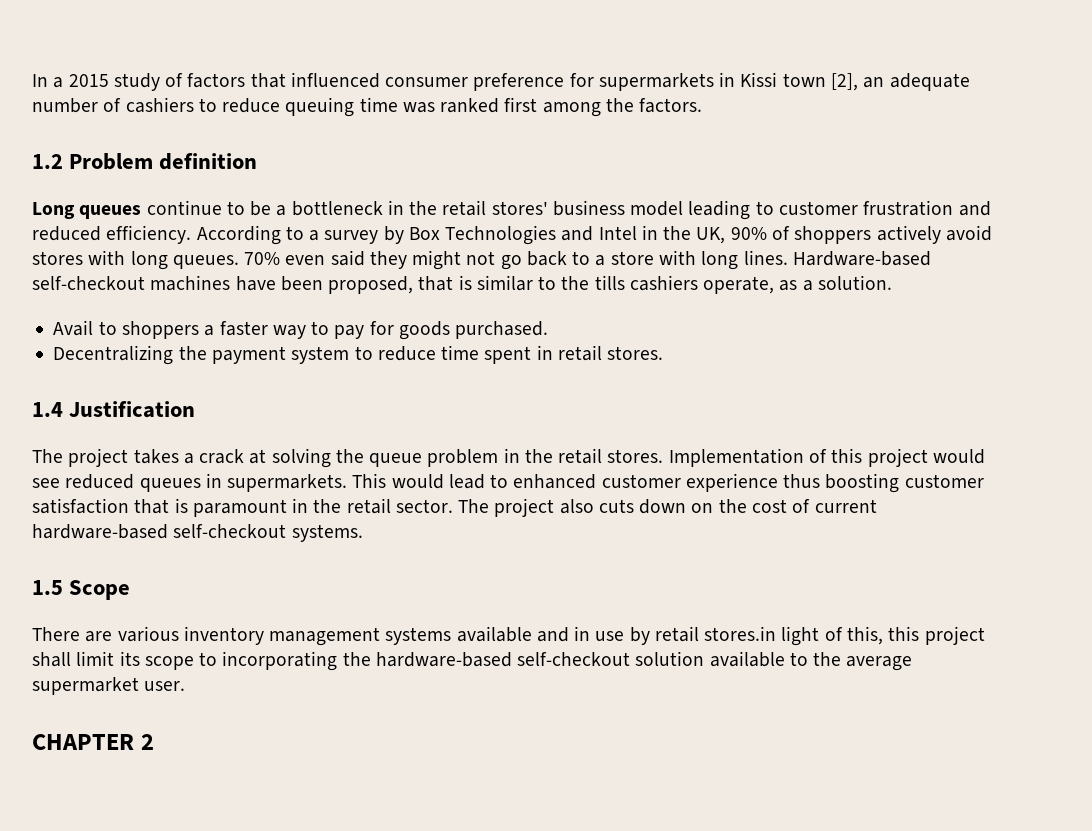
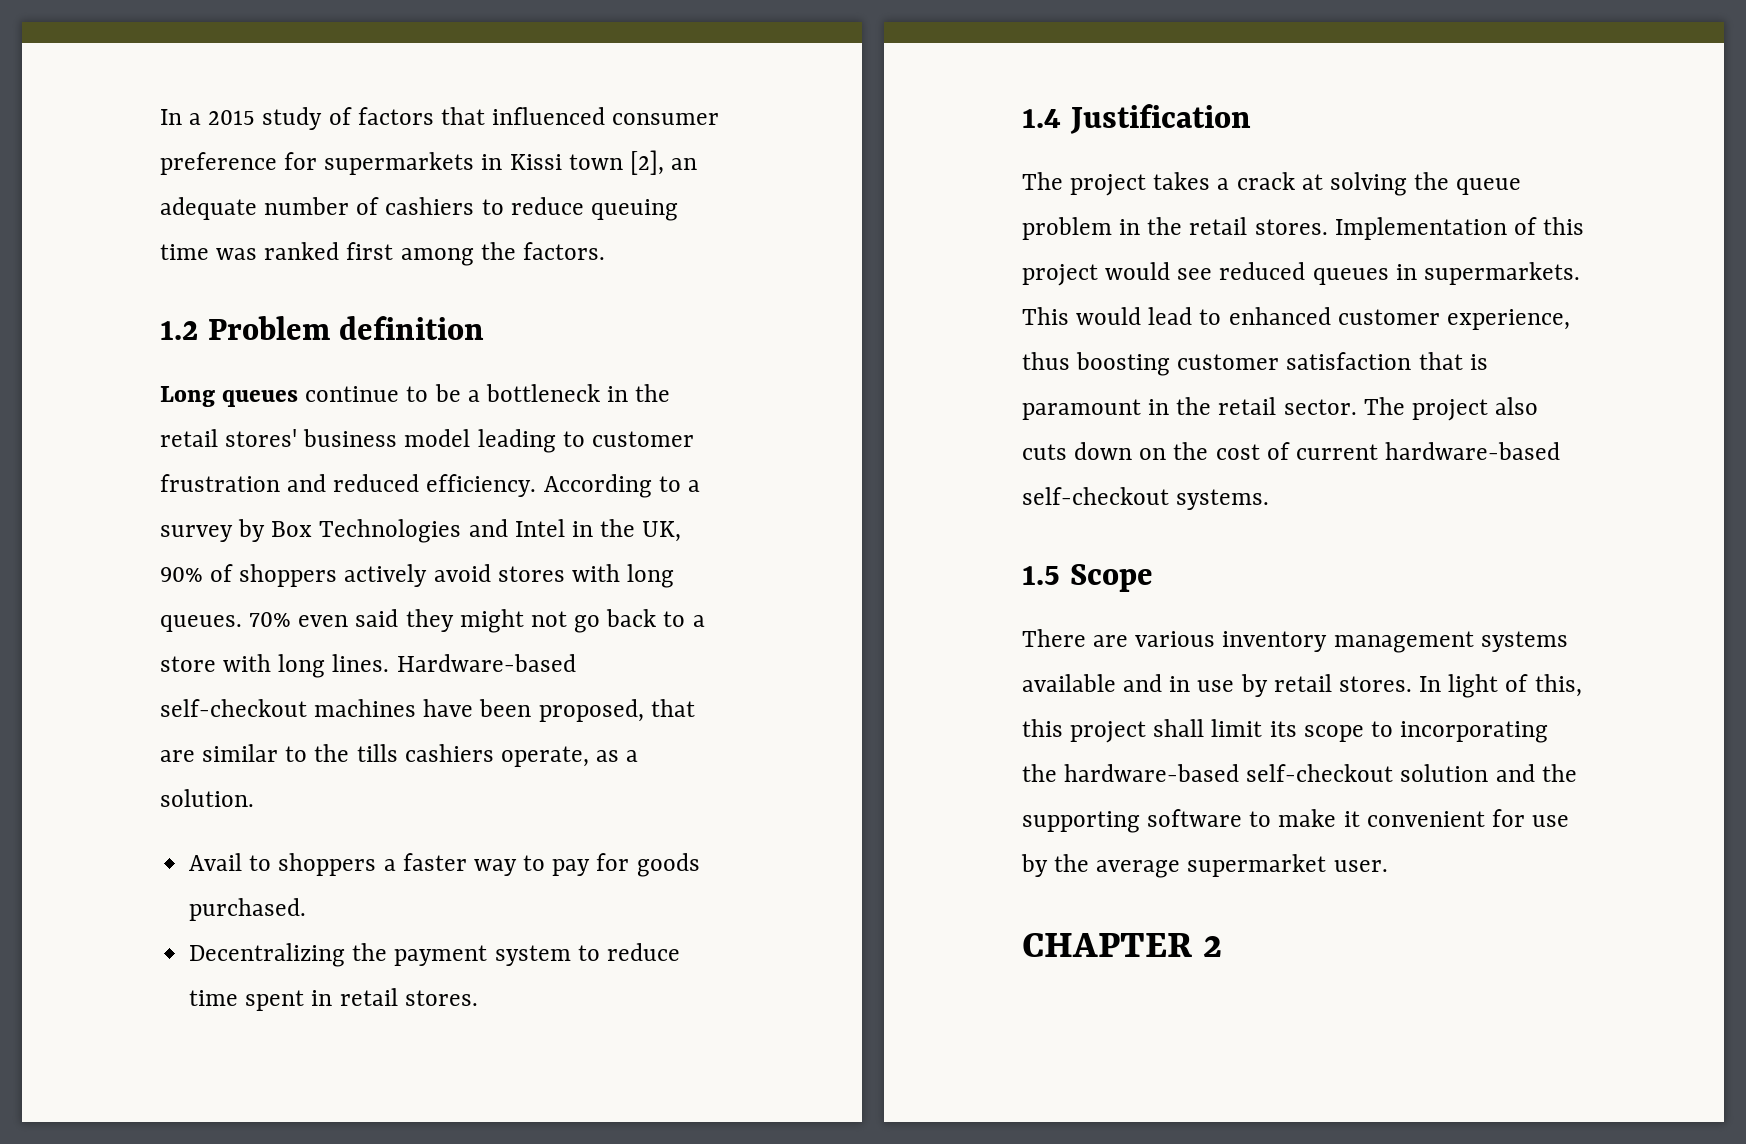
[458,275,472,290] is -> [160,750,195,762] are
[685,473,778,492] experience -> [1446,309,1570,330] experience,
[704,626,777,641] stores.in -> [1338,676,1442,692] stores. In
[709,651,808,667] available to -> [1495,764,1577,782] [1022,809,1570,833] [1021,854,1048,877] and the supporting software to make it convenient for use by

